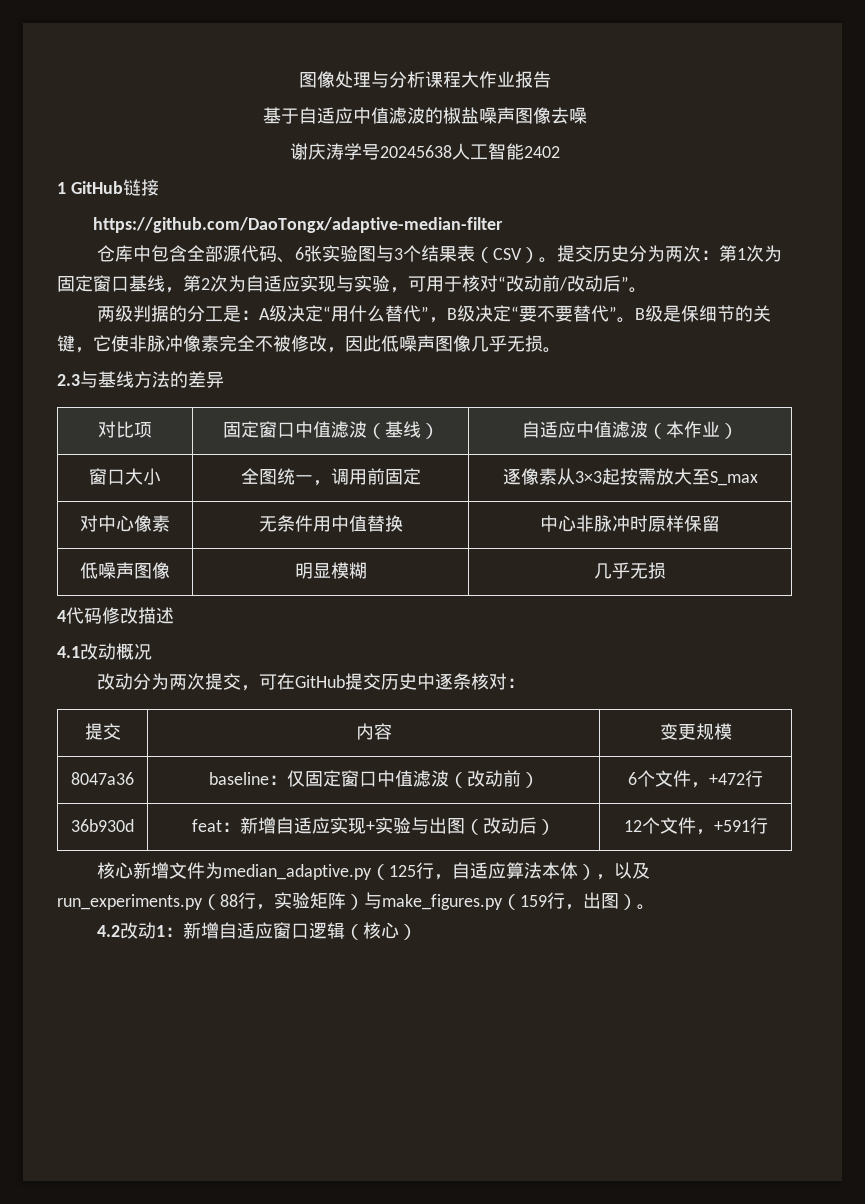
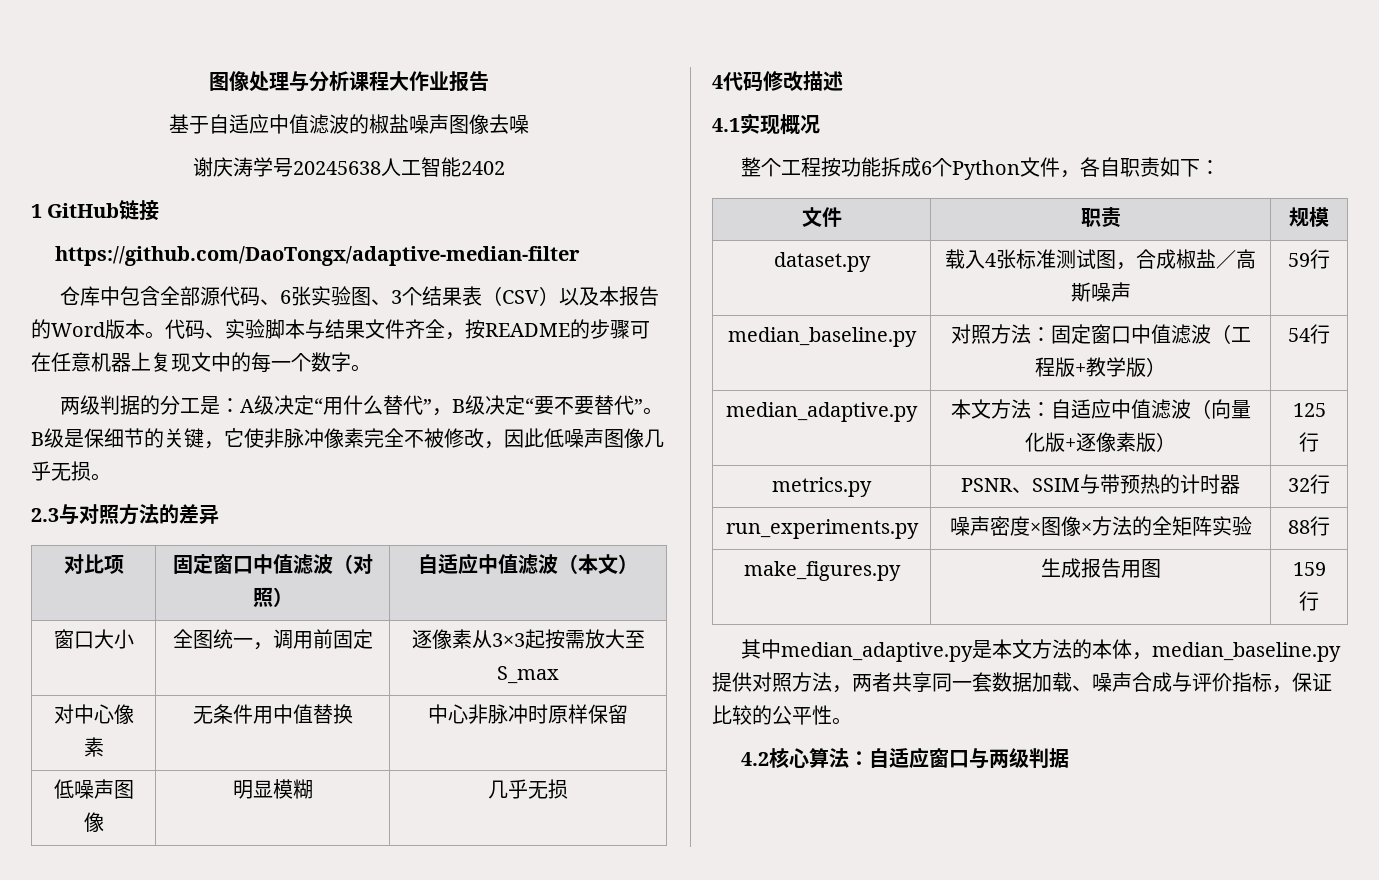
[376,245,395,262] 与 -> [371,299,392,305] 、
[539,245,783,263] [57,275,629,293] 。提交历史分为两次：第1次为固定窗口基线，第2次为自适应实现与实验，可用于核对“改动前/改动后” -> [559,286,660,306] [31,319,650,340] [31,352,351,373] 以及本报告的Word版本。代码、实验脚本与结果文件齐全，按README的步骤可在任意机器上复现文中的每一个数字
[98,371,134,388] 基线 -> [79,504,119,524] 对照
[384,421,421,438] 基线 -> [352,554,373,574] [252,587,273,607] 对照
[684,421,720,438] 作业 -> [598,554,618,574] 文
[80,643,116,660] 改动 -> [740,113,780,135] 实现
[97,673,526,691] [84,723,121,740] [355,723,392,740] [659,723,732,740] [71,772,134,785] [208,770,539,788] [628,770,763,788] [71,819,134,832] [192,817,555,835] [623,817,768,835] [97,862,651,880] [57,892,655,910] [97,922,418,940] 改动分为两次提交，可在GitHub提交历史中逐条核对： // 提交 | 内容 | 变更规模 // 8047a36 | baseline：仅固定窗口中值滤波（改动前） | 6个文件，+472行 // 36b930d | feat：新增自适应实现+实验与出图（改动后） | 12个文件，+591行 // 核心新增文件为median_adaptive.py（125行，自适应算法本体），以及run_experiments.py（88行，实验矩阵）与make_figures.py（159行，出图）。 // 4.2改动1：新增自适应窗口逻辑（核心） -> [741,157,1221,180] [801,207,842,227] [1080,207,1121,228] [1289,207,1329,227] [773,252,871,272] [945,249,1256,270] [1070,282,1131,302] [1288,249,1330,269] [727,327,917,347] [950,324,1251,344] [1035,357,1166,377] [1288,324,1330,344] [726,402,918,422] [950,399,1251,419] [1025,432,1176,452] [1292,403,1326,417] [1299,432,1319,452] [772,477,872,497] [961,474,1240,494] [1288,474,1330,494] [725,519,919,539] [949,516,1252,536] [1288,516,1330,536] [743,561,901,581] [1040,558,1161,578] [1292,562,1326,576] [1299,591,1319,611] [741,639,1342,662] [712,672,1332,693] [712,705,852,725] [741,747,1070,769] 整个工程按功能拆成6个Python文件，各自职责如下： // 文件 | 职责 | 规模 // dataset.py | 载入4张标准测试图，合成椒盐／高斯噪声 | 59行 // median_baseline.py | 对照方法：固定窗口中值滤波（工程版+教学版） | 54行 // median_adaptive.py | 本文方法：自适应中值滤波（向量化版+逐像素版） | 125行 // metrics.py | PSNR、SSIM与带预热的计时器 | 32行 // run_experiments.py | 噪声密度×图像×方法的全矩阵实验 | 88行 // make_figures.py | 生成报告用图 | 159行 // 其中median_adaptive.py是本文方法的本体，median_baseline.py提供对照方法，两者共享同一套数据加载、噪声合成与评价指标，保证比较的公平性。 // 4.2核心算法：自适应窗口与两级判据

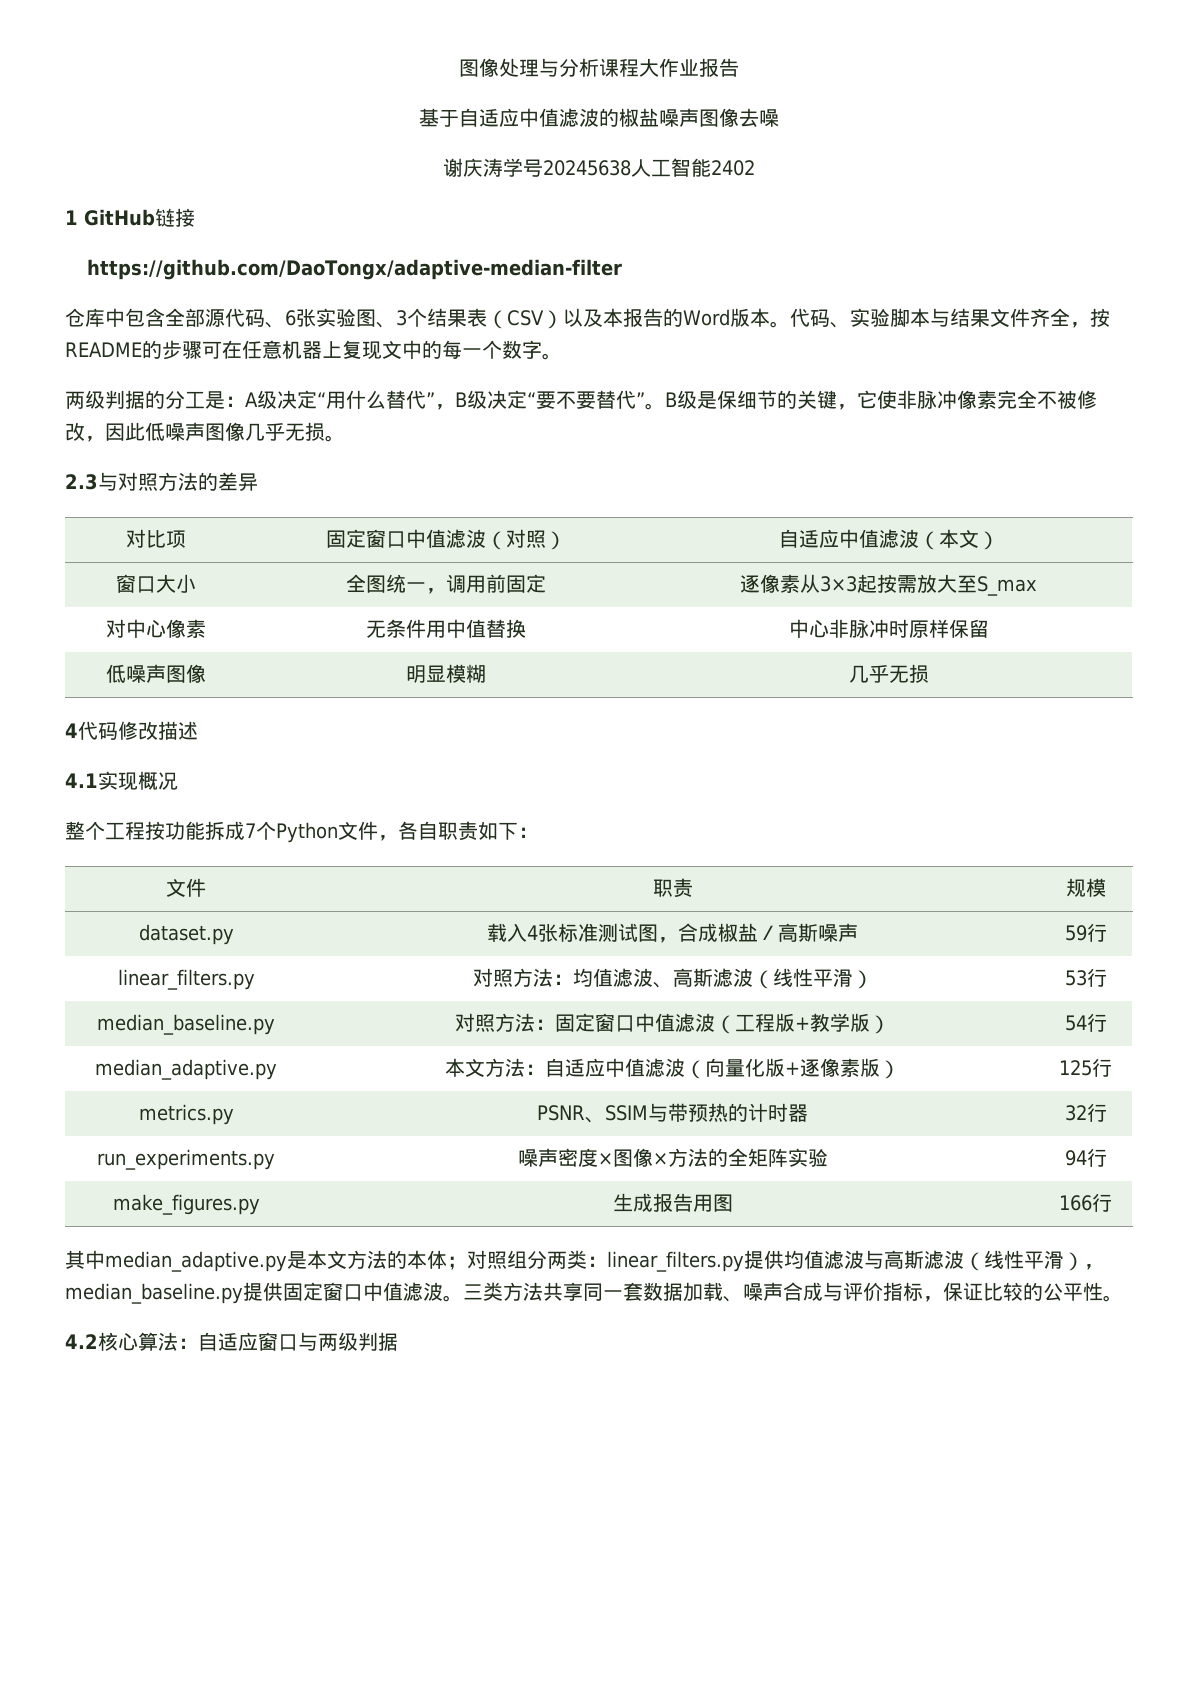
[921,161,933,175] 6 -> [245,823,256,838] 7
(1330, 259) none -> [117,969,255,990] [472,968,873,989] [1064,968,1107,987] // linear_filters.py | 对照方法：均值滤波、高斯滤波（线性平滑） | 53行
[1288,520,1310,534] 88 -> [1064,1150,1087,1166] 94
[1292,562,1326,576] 159 -> [1059,1195,1092,1211] 166
[1132,642,1342,662] [712,672,892,693] ，median_baseline.py提供对照方法，两者 -> [447,1250,1104,1272] [65,1282,543,1304] ；对照组分两类：linear_filters.py提供均值滤波与高斯滤波（线性平滑），median_baseline.py提供固定窗口中值滤波。三类方法

